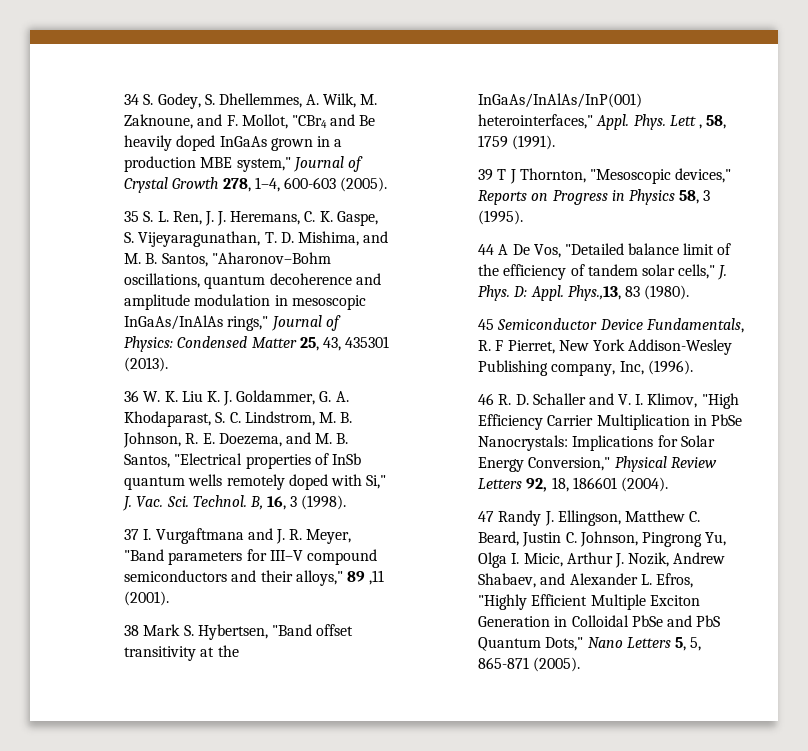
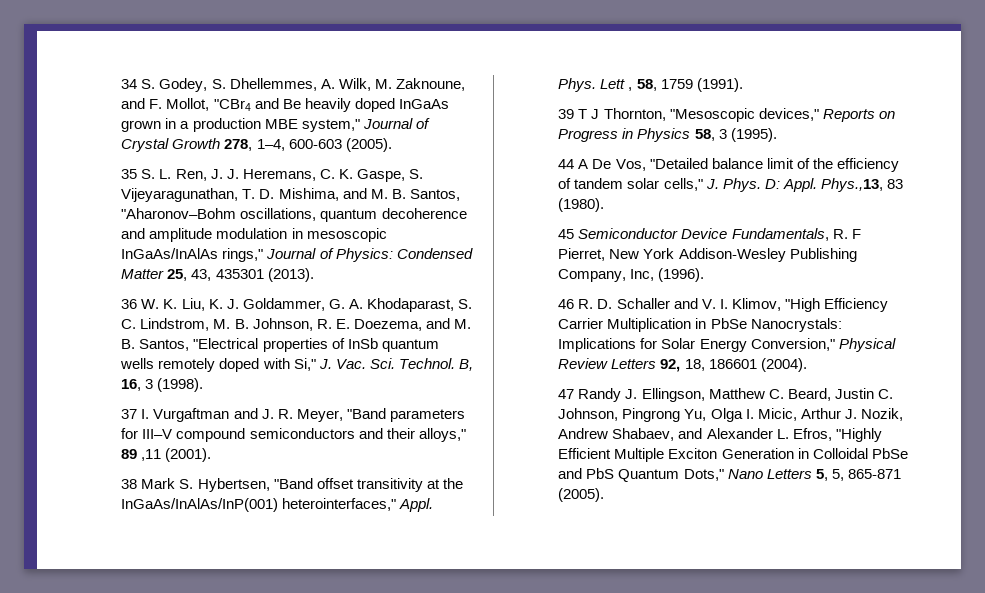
[181,391,203,402] Liu -> [181,298,205,311] Liu,
[155,528,244,544] Vurgaftmana -> [153,408,230,422] Vurgaftman
[551,363,616,376] company, -> [558,269,627,282] Company,

